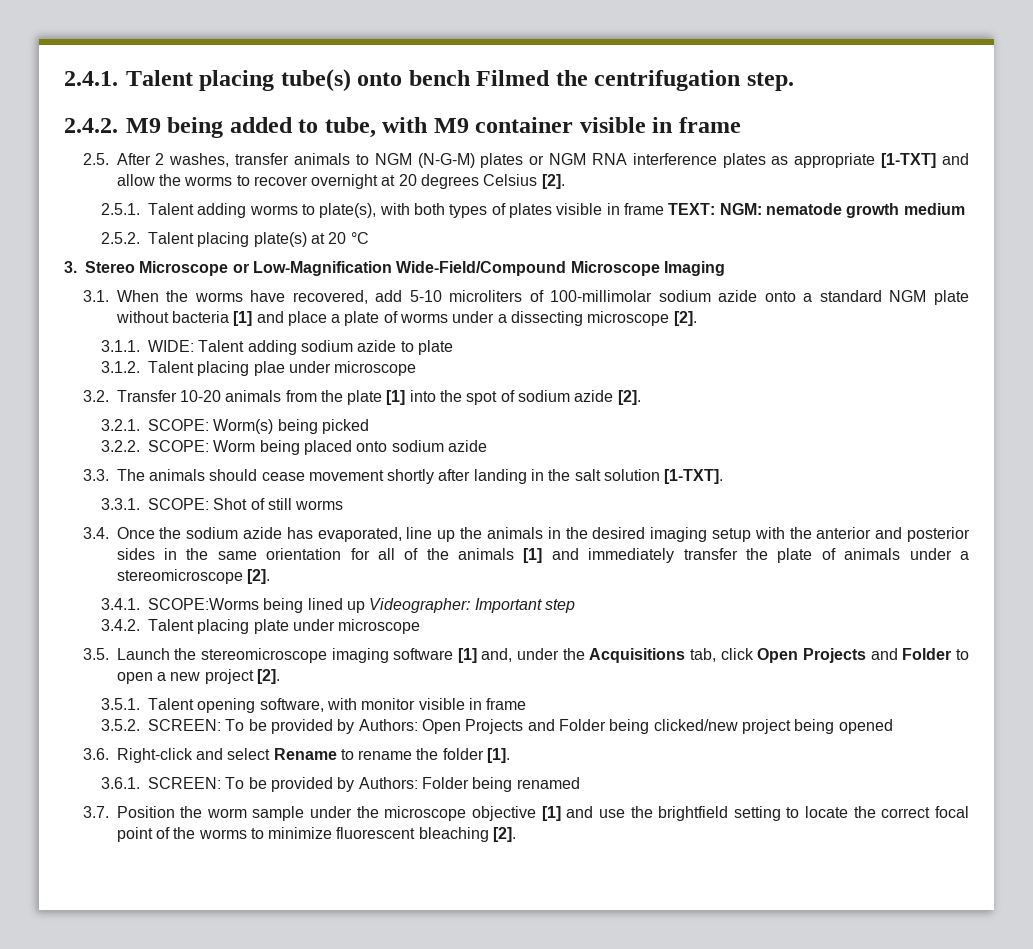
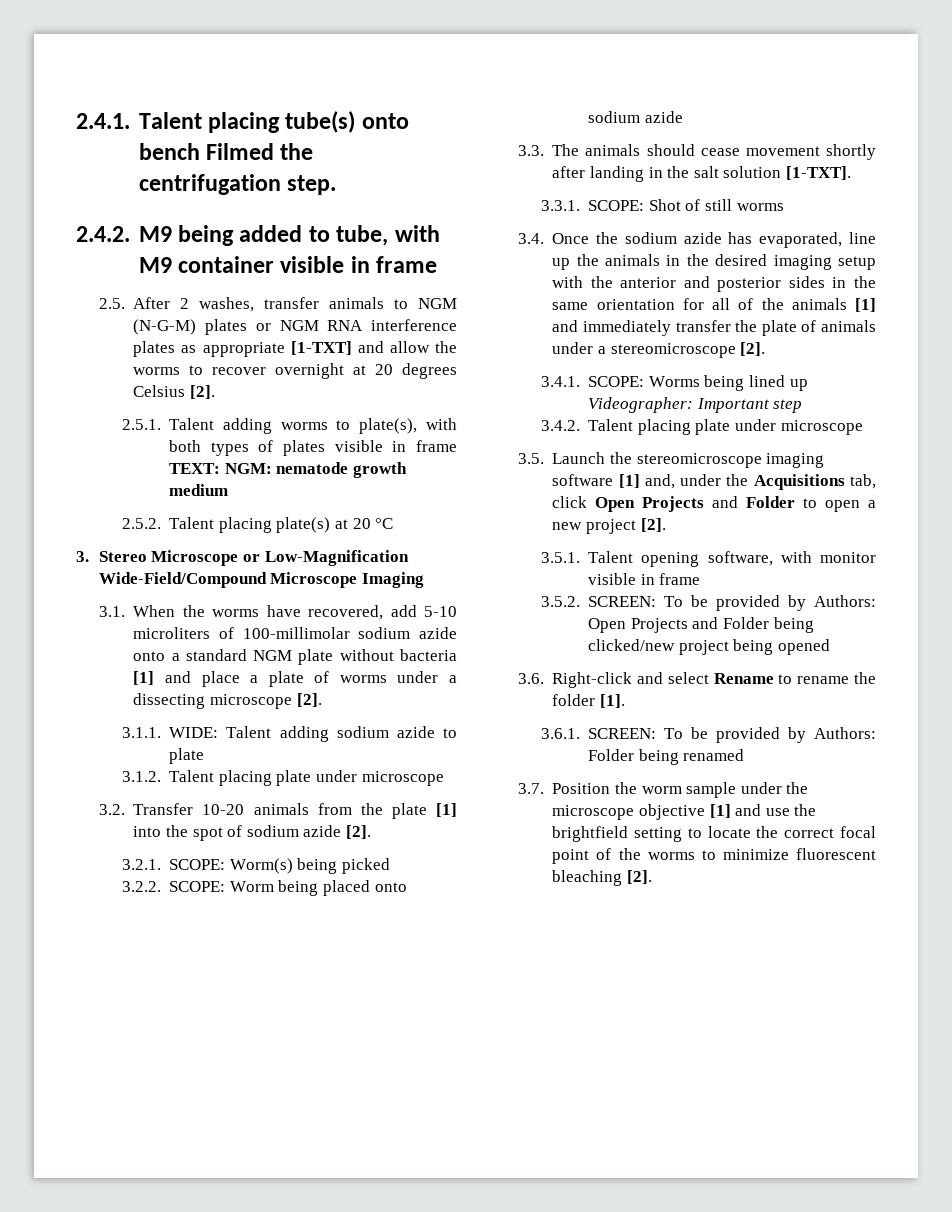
[253,361,285,376] plae -> [276,770,312,786] plate
[148,598,260,610] SCOPE:Worms -> [588,376,700,387] SCOPE: Worms

